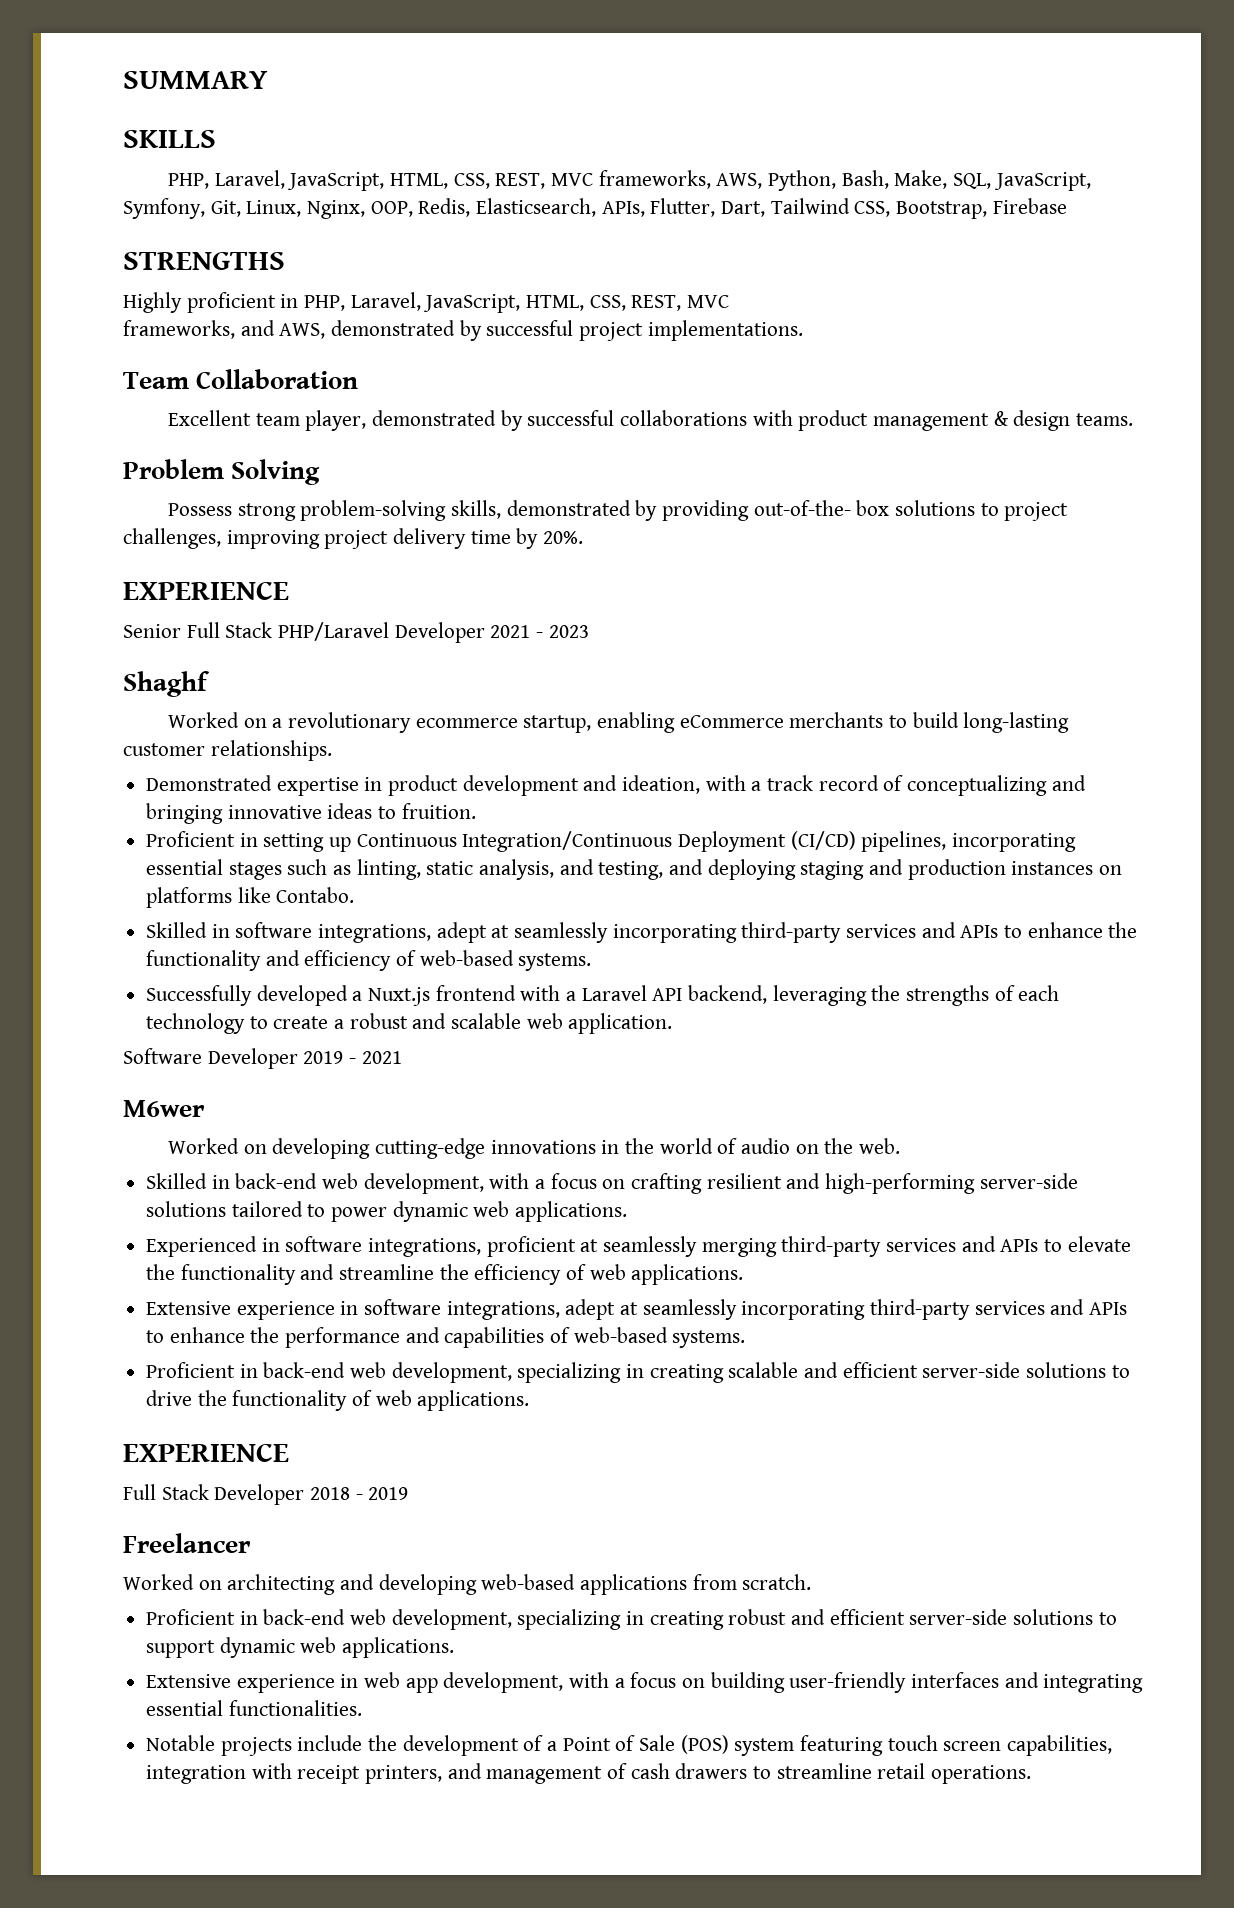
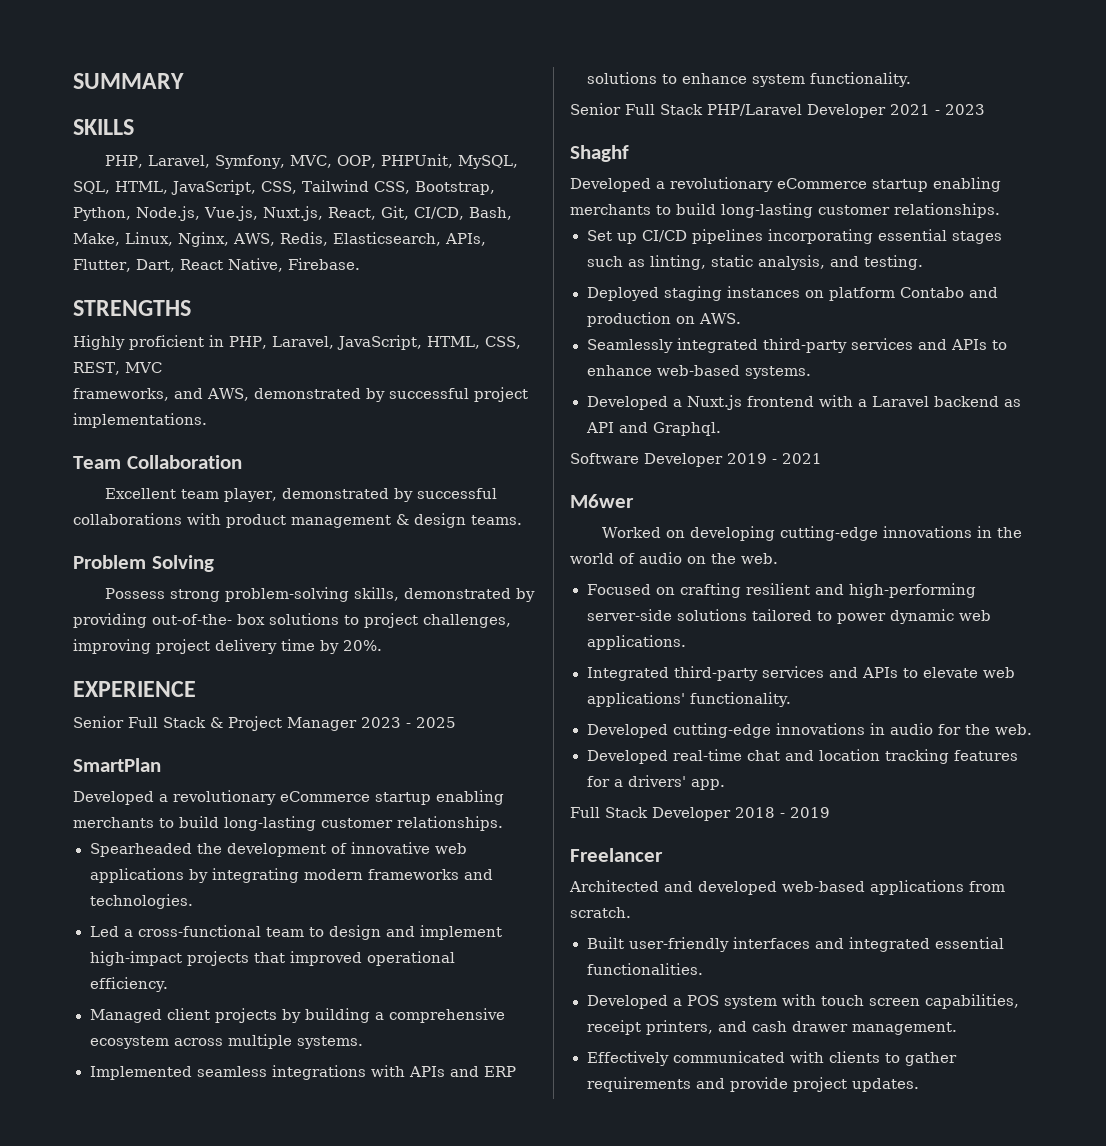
[287,170,1091,191] [123,198,241,219] JavaScript, HTML, CSS, REST, MVC frameworks, AWS, Python, Bash, Make, SQL, JavaScript, Symfony, Git, -> [214,154,518,169] [73,180,495,195] [73,206,512,221] [73,233,120,246] Symfony, MVC, OOP, PHPUnit, MySQL, SQL, HTML, JavaScript, CSS, Tailwind CSS, Bootstrap, Python, Node.js, Vue.js, Nuxt.js, React, Git, CI/CD, Bash, Make,
[370,201,413,217] OOP, -> [233,233,275,246] AWS,
[770,198,1067,219] Tailwind CSS, Bootstrap, Firebase -> [179,258,360,272] React Native, Firebase.
(289, 590) none -> [73,716,456,731] [73,758,161,772] [73,790,504,805] [73,816,503,831] [89,842,467,857] [89,868,493,883] [89,894,193,909] [89,925,502,940] [89,951,455,966] [89,977,169,992] [89,1008,505,1023] [89,1034,363,1049] [89,1065,516,1080] [586,72,912,87] // Senior Full Stack & Project Manager 2023 - 2025 // SmartPlan // Developed a revolutionary eCommerce startup enabling merchants to build long-lasting customer relationships. // Spearheaded the development of innovative web applications by integrating modern frameworks and technologies. // Led a cross-functional team to design and implement high-impact projects that improved operational efficiency. // Managed client projects by building a comprehensive ecosystem across multiple systems. // Implemented seamless integrations with APIs and ERP solutions to enhance system functionality.
[168,712,1070,733] [123,740,332,761] [146,775,1086,796] [146,803,476,824] [146,831,947,852] Worked on a revolutionary ecommerce startup, enabling eCommerce merchants to build long-lasting customer relationships. // Demonstrated expertise in product development and ideation, with a track record of conceptualizing and bringing innovative ideas to fruition. // Proficient in setting up Continuous Integration/Continuous Deployment (CI/CD) pipelines, -> [570,177,1001,192] [570,203,1000,218] [586,229,763,244] Developed a revolutionary eCommerce startup enabling merchants to build long-lasting customer relationships. // Set up CI/CD pipelines
[598,859,1123,880] [146,887,355,908] [146,922,1138,943] [146,950,592,971] [146,985,348,1006] testing, and deploying staging and production instances on platforms like Contabo. // Skilled in software integrations, adept at seamlessly incorporating third-party services and APIs to enhance the functionality and efficiency of web-based systems. // Successfully developed -> [863,255,923,270] [586,286,998,301] [586,312,741,327] [586,338,1007,353] [586,365,811,379] [586,396,668,410] testing. // Deployed staging instances on platform Contabo and production on AWS. // Seamlessly integrated third-party services and APIs to enhance web-based systems. // Developed
[652,985,1060,1006] [146,1013,673,1034] API backend, leveraging the strengths of each technology to create a robust and scalable web application. -> [933,396,1021,407] [585,422,721,436] backend as API and Graphql.
[146,1173,597,1194] Skilled in back-end web development, with a focus -> [586,584,651,595] Focused
[146,1236,777,1257] Experienced in software integrations, proficient at seamlessly merging -> [586,667,669,681] Integrated
[146,1264,744,1285] [146,1299,1128,1320] [146,1327,746,1348] [146,1362,1130,1383] [146,1390,530,1411] [123,1443,289,1462] the functionality and streamline the efficiency of web applications. // Extensive experience in software integrations, adept at seamlessly incorporating third-party services and APIs to enhance the performance and capabilities of web-based systems. // Proficient in back-end web development, specializing in creating scalable and efficient server-side solutions to drive the functionality of web applications. // EXPERIENCE -> [982,667,1015,678] [586,692,792,707] [586,723,1032,738] [586,749,1018,764] [586,775,725,790] web applications' functionality. // Developed cutting-edge innovations in audio for the web. // Developed real-time chat and location tracking features for a drivers' app.
[123,1574,477,1595] Worked on architecting and developing -> [569,880,777,895] Architected and developed
[146,1609,1117,1630] [146,1637,455,1658] [146,1672,785,1693] Proficient in back-end web development, specializing in creating robust and efficient server-side solutions to support dynamic web applications. // Extensive experience in web app development, with a focus on building -> [586,937,624,949] Built
[1043,1674,1144,1693] integrating -> [848,937,930,952] integrated
[146,1735,884,1756] Notable projects include the development of a Point of Sale (POS) system featuring -> [586,994,816,1009] Developed a POS system with
[146,1763,292,1784] integration with -> (1019, 1001) none
[486,1763,1032,1784] management of cash drawers to streamline retail operations. -> [751,1021,957,1035] [586,1051,957,1066] [586,1077,919,1092] cash drawer management. // Effectively communicated with clients to gather requirements and provide project updates.

